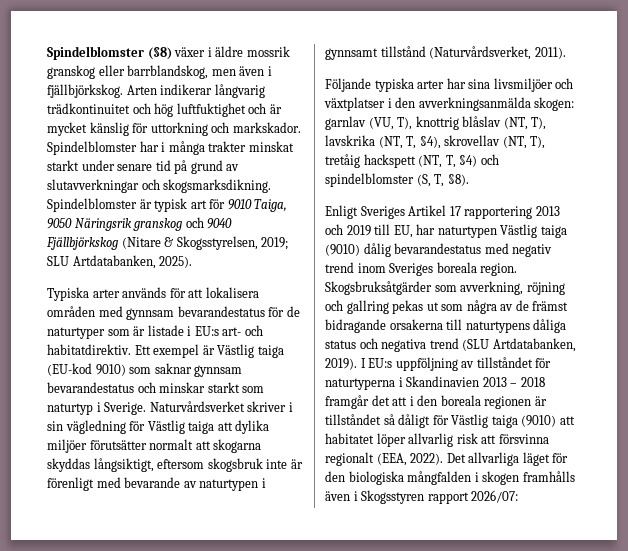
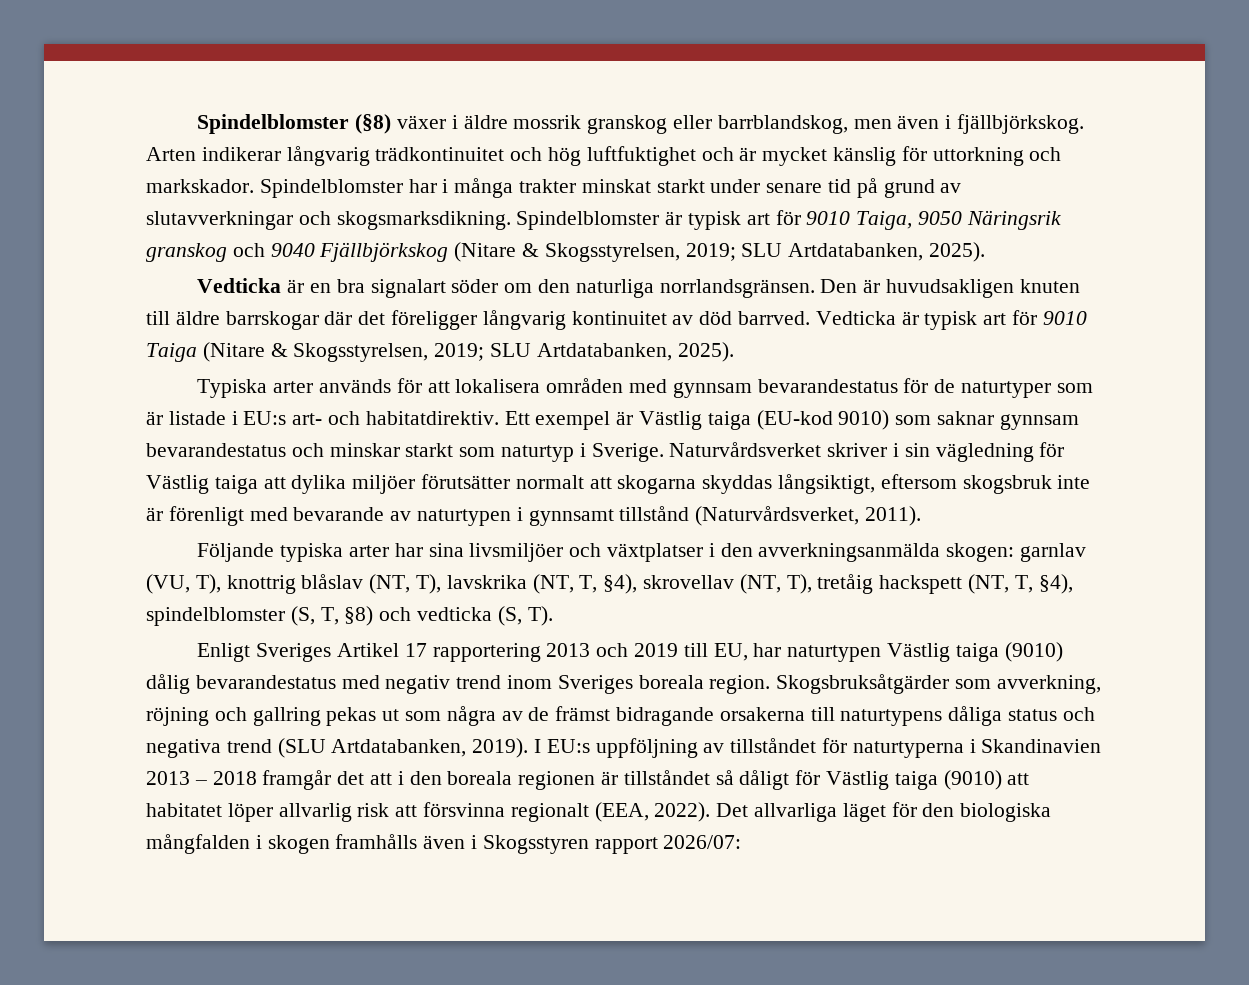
(193, 262) none -> [197,278,1080,298] [146,310,1087,330] [146,342,734,362] // Vedticka är en bra signalart söder om den naturliga norrlandsgränsen. Den är huvudsakligen knuten till äldre barrskogar där det föreligger långvarig kontinuitet av död barrved. Vedticka är typisk art för 9010 Taiga (Nitare & Skogsstyrelsen, 2019; SLU Artdatabanken, 2025).
[459,154,499,167] §4) och -> [1038,574,1073,594] §4),
[447,174,469,186] §8). -> [344,606,553,626] §8) och vedticka (S, T).

